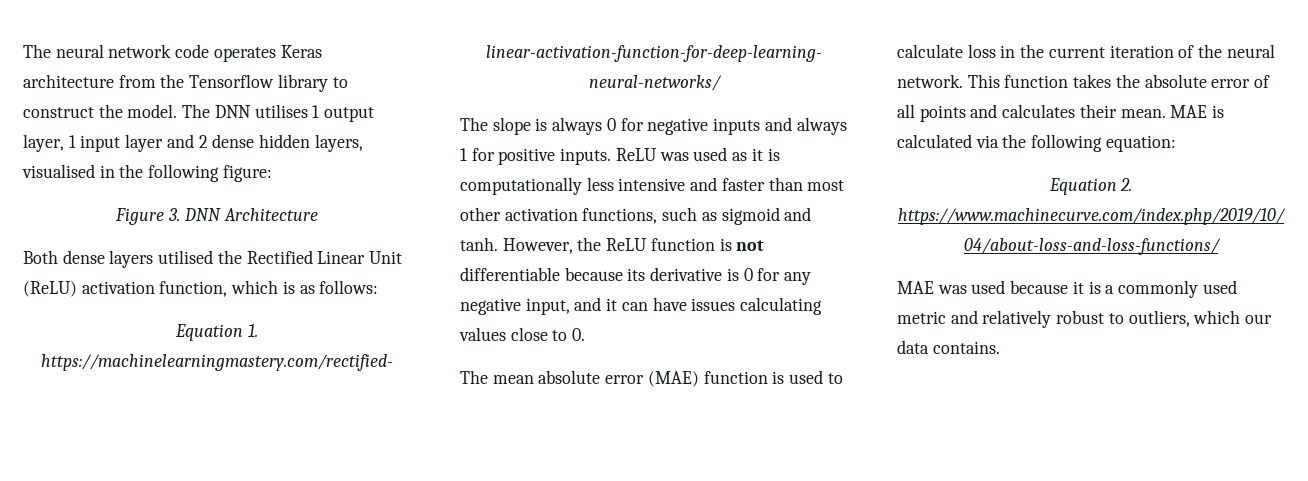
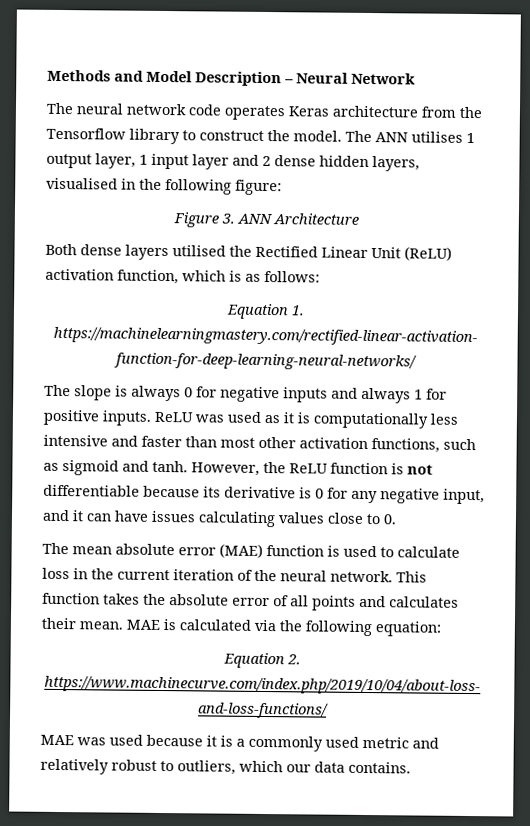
(23, 51) none -> [47,69,416,87] Methods and Model Description – Neural Network //
[214,105,251,118] DNN -> [375,132,408,143] ANN
[183,208,221,221] DNN -> [237,213,272,225] ANN

